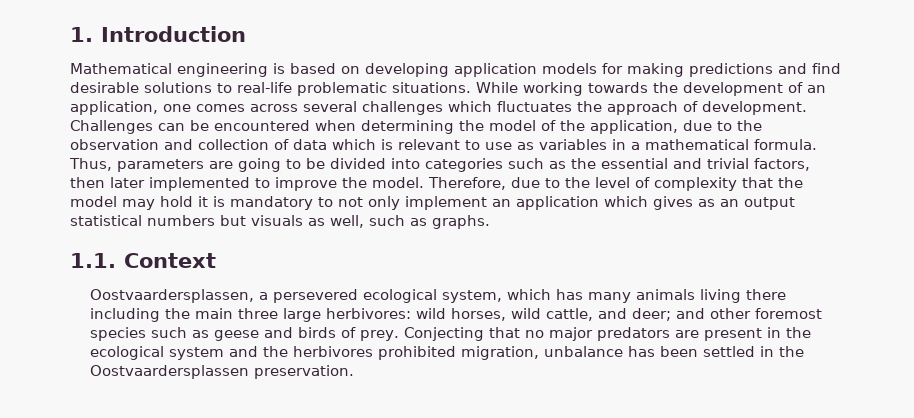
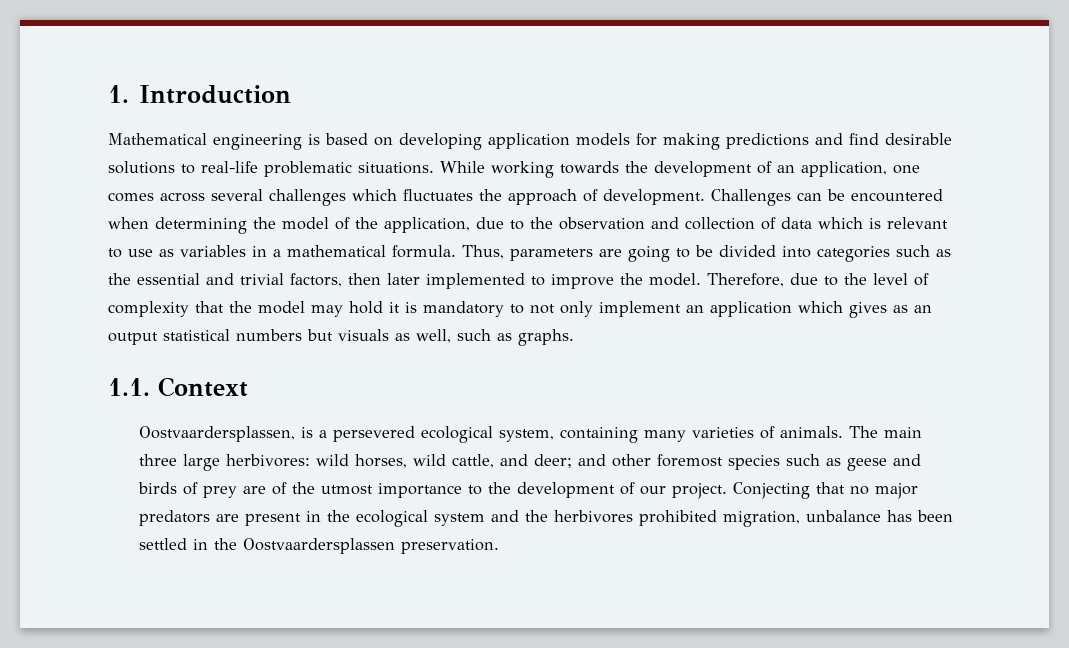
(255, 296) none -> [300,427,313,438] is
[507,289,787,303] [90,308,191,322] which has many animals living there including the -> [559,426,878,443] containing many varieties of animals. The
[360,330,400,341] prey. -> [202,482,727,499] prey are of the utmost importance to the development of our project.

